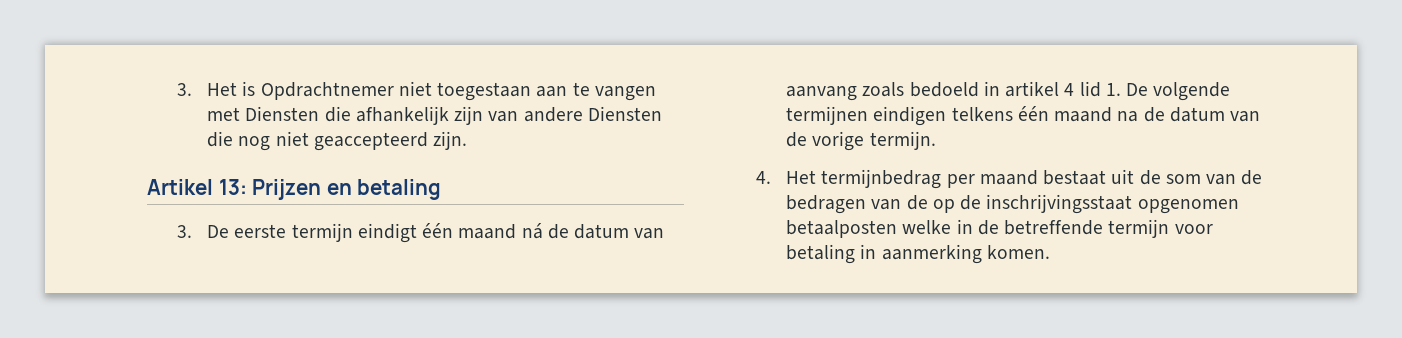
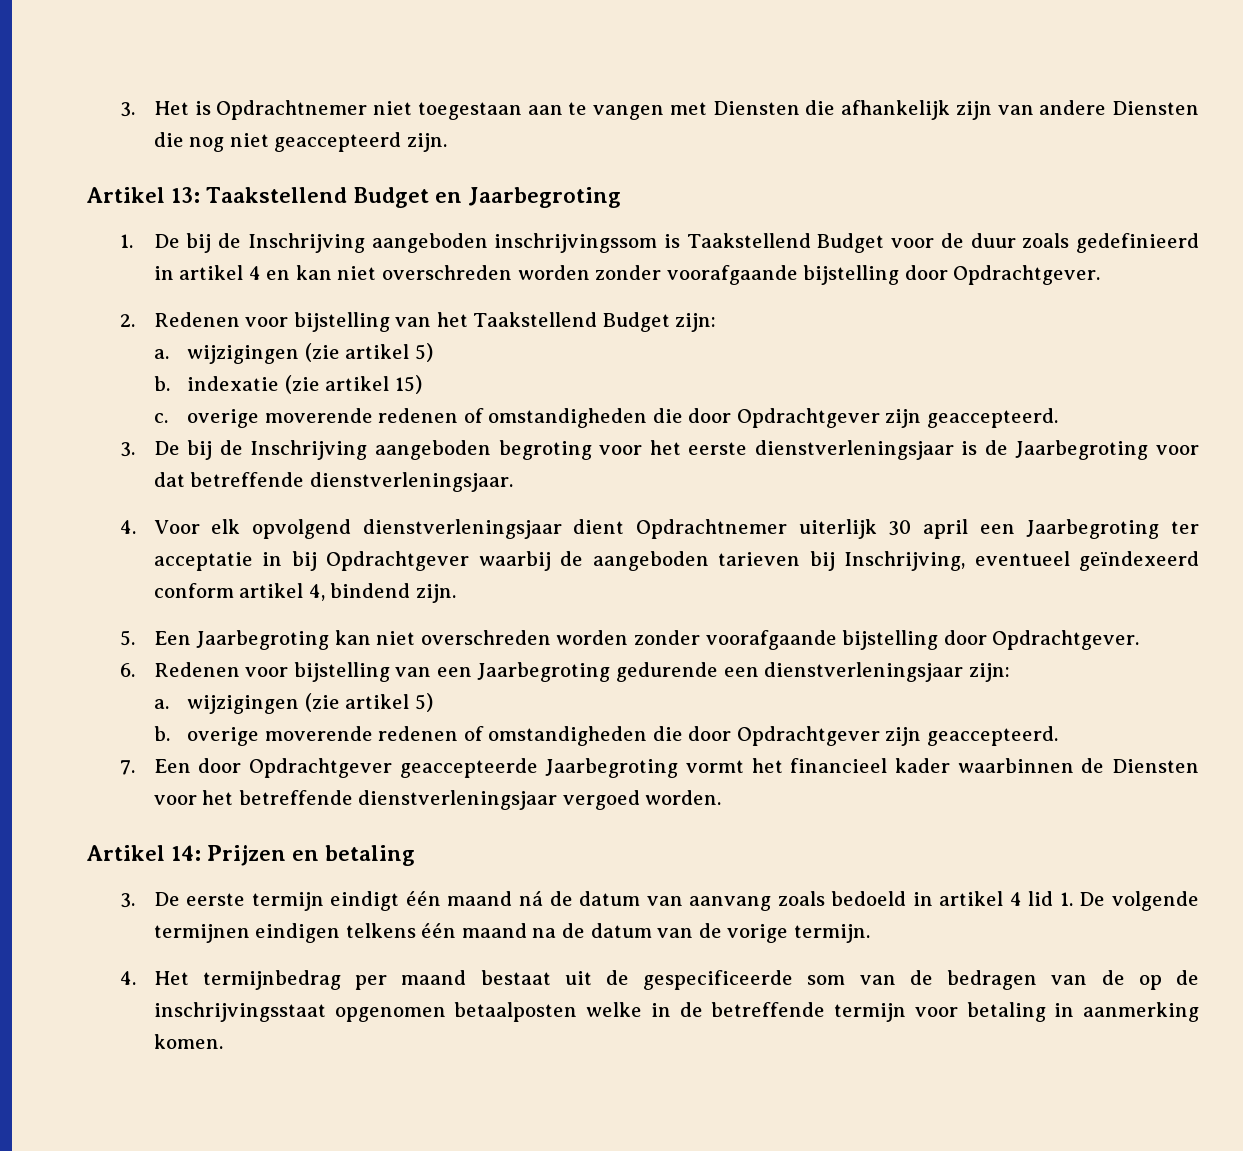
(247, 187) none -> [206,187,622,208] [120,233,1200,253] [153,265,1101,285] [120,312,717,332] [153,343,433,364] [153,375,422,394] [153,408,1058,428] [120,440,1199,460] [153,472,513,492] [120,519,1199,539] [153,551,1199,571] [153,583,456,603] [120,630,1140,650] [120,662,1010,682] [153,693,433,714] [153,726,1058,746] [120,758,1199,778] [153,790,722,810] [86,845,202,861] Taakstellend Budget en Jaarbegroting // 1. De bij de Inschrijving aangeboden inschrijvingssom is Taakstellend Budget voor de duur zoals gedefinieerd in artikel 4 en kan niet overschreden worden zonder voorafgaande bijstelling door Opdrachtgever. // 2. Redenen voor bijstelling van het Taakstellend Budget zijn: // a. wijzigingen (zie artikel 5) // b. indexatie (zie artikel 15) // c. overige moverende redenen of omstandigheden die door Opdrachtgever zijn geaccepteerd. // 3. De bij de Inschrijving aangeboden begroting voor het eerste dienstverleningsjaar is de Jaarbegroting voor dat betreffende dienstverleningsjaar. // 4. Voor elk opvolgend dienstverleningsjaar dient Opdrachtnemer uiterlijk 30 april een Jaarbegroting ter acceptatie in bij Opdrachtgever waarbij de aangeboden tarieven bij Inschrijving, eventueel geïndexeerd conform artikel 4, bindend zijn. // 5. Een Jaarbegroting kan niet overschreden worden zonder voorafgaande bijstelling door Opdrachtgever. // 6. Redenen voor bijstelling van een Jaarbegroting gedurende een dienstverleningsjaar zijn: // a. wijzigingen (zie artikel 5) // b. overige moverende redenen of omstandigheden die door Opdrachtgever zijn geaccepteerd. // 7. Een door Opdrachtgever geaccepteerde Jaarbegroting vormt het financieel kader waarbinnen de Diensten voor het betreffende dienstverleningsjaar vergoed worden. // Artikel 14:
(1161, 177) none -> [643,970,794,990] gespecificeerde

